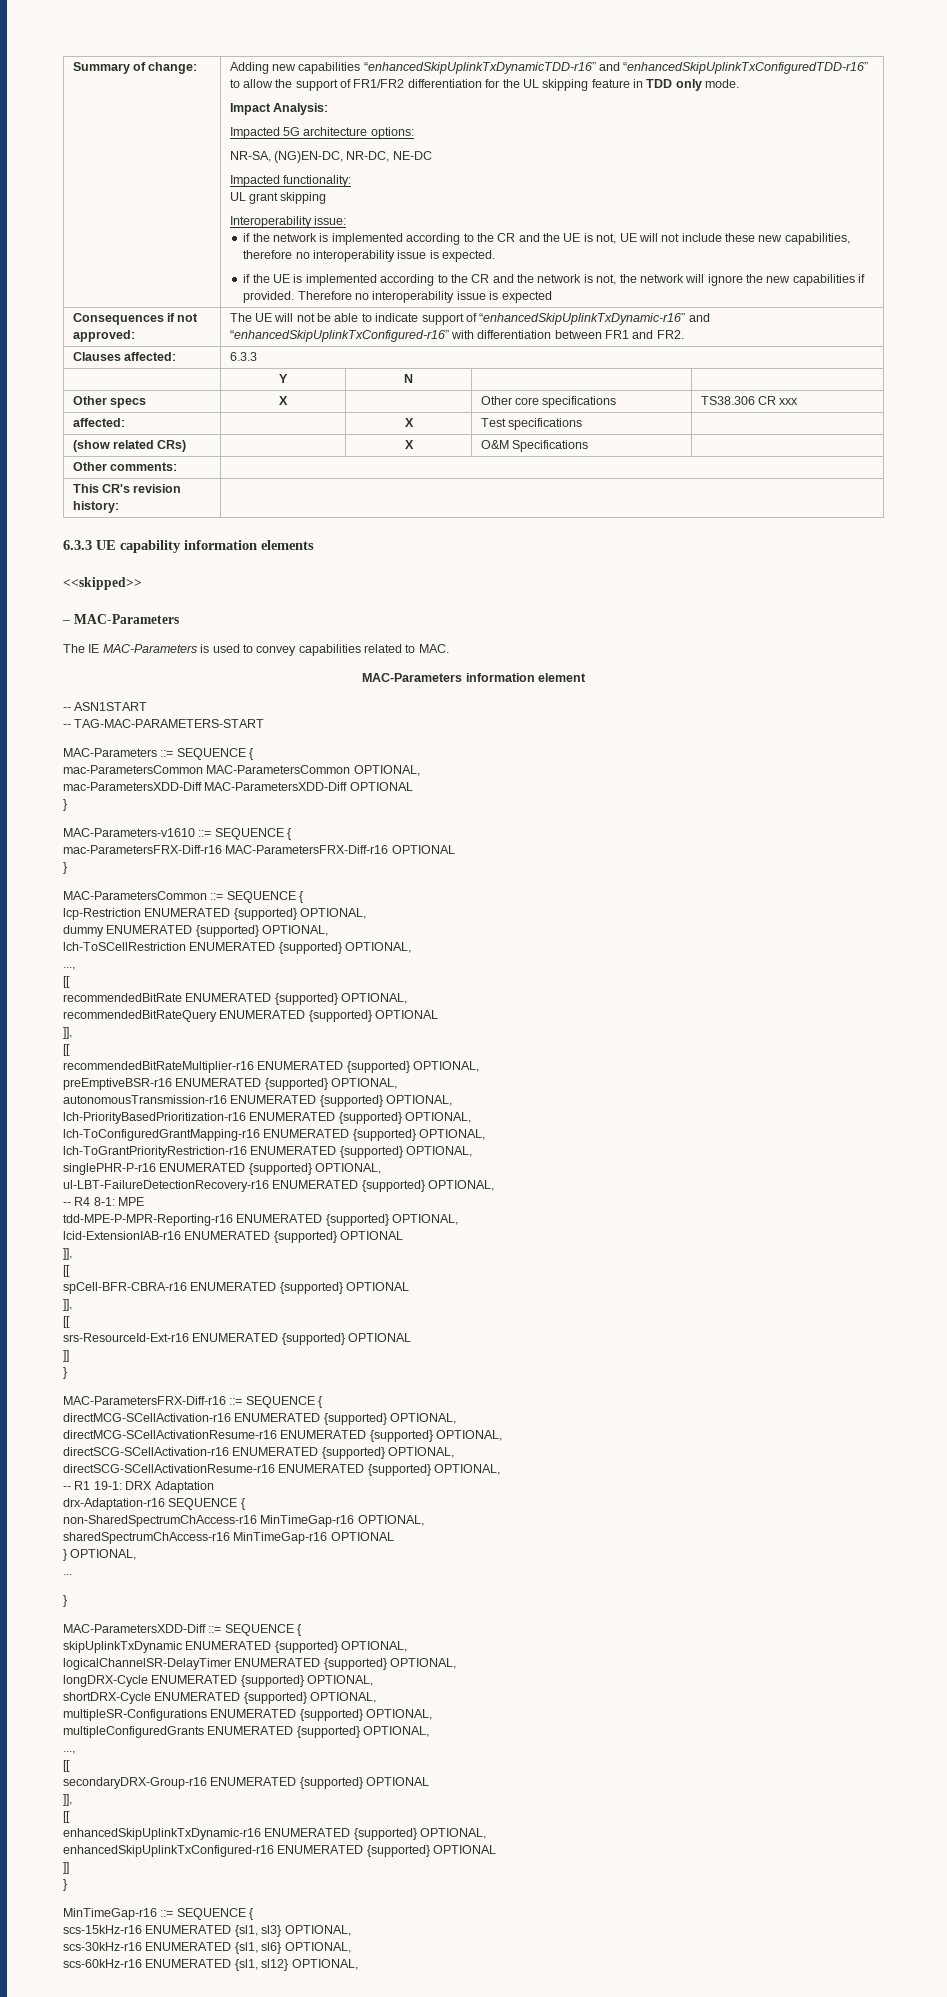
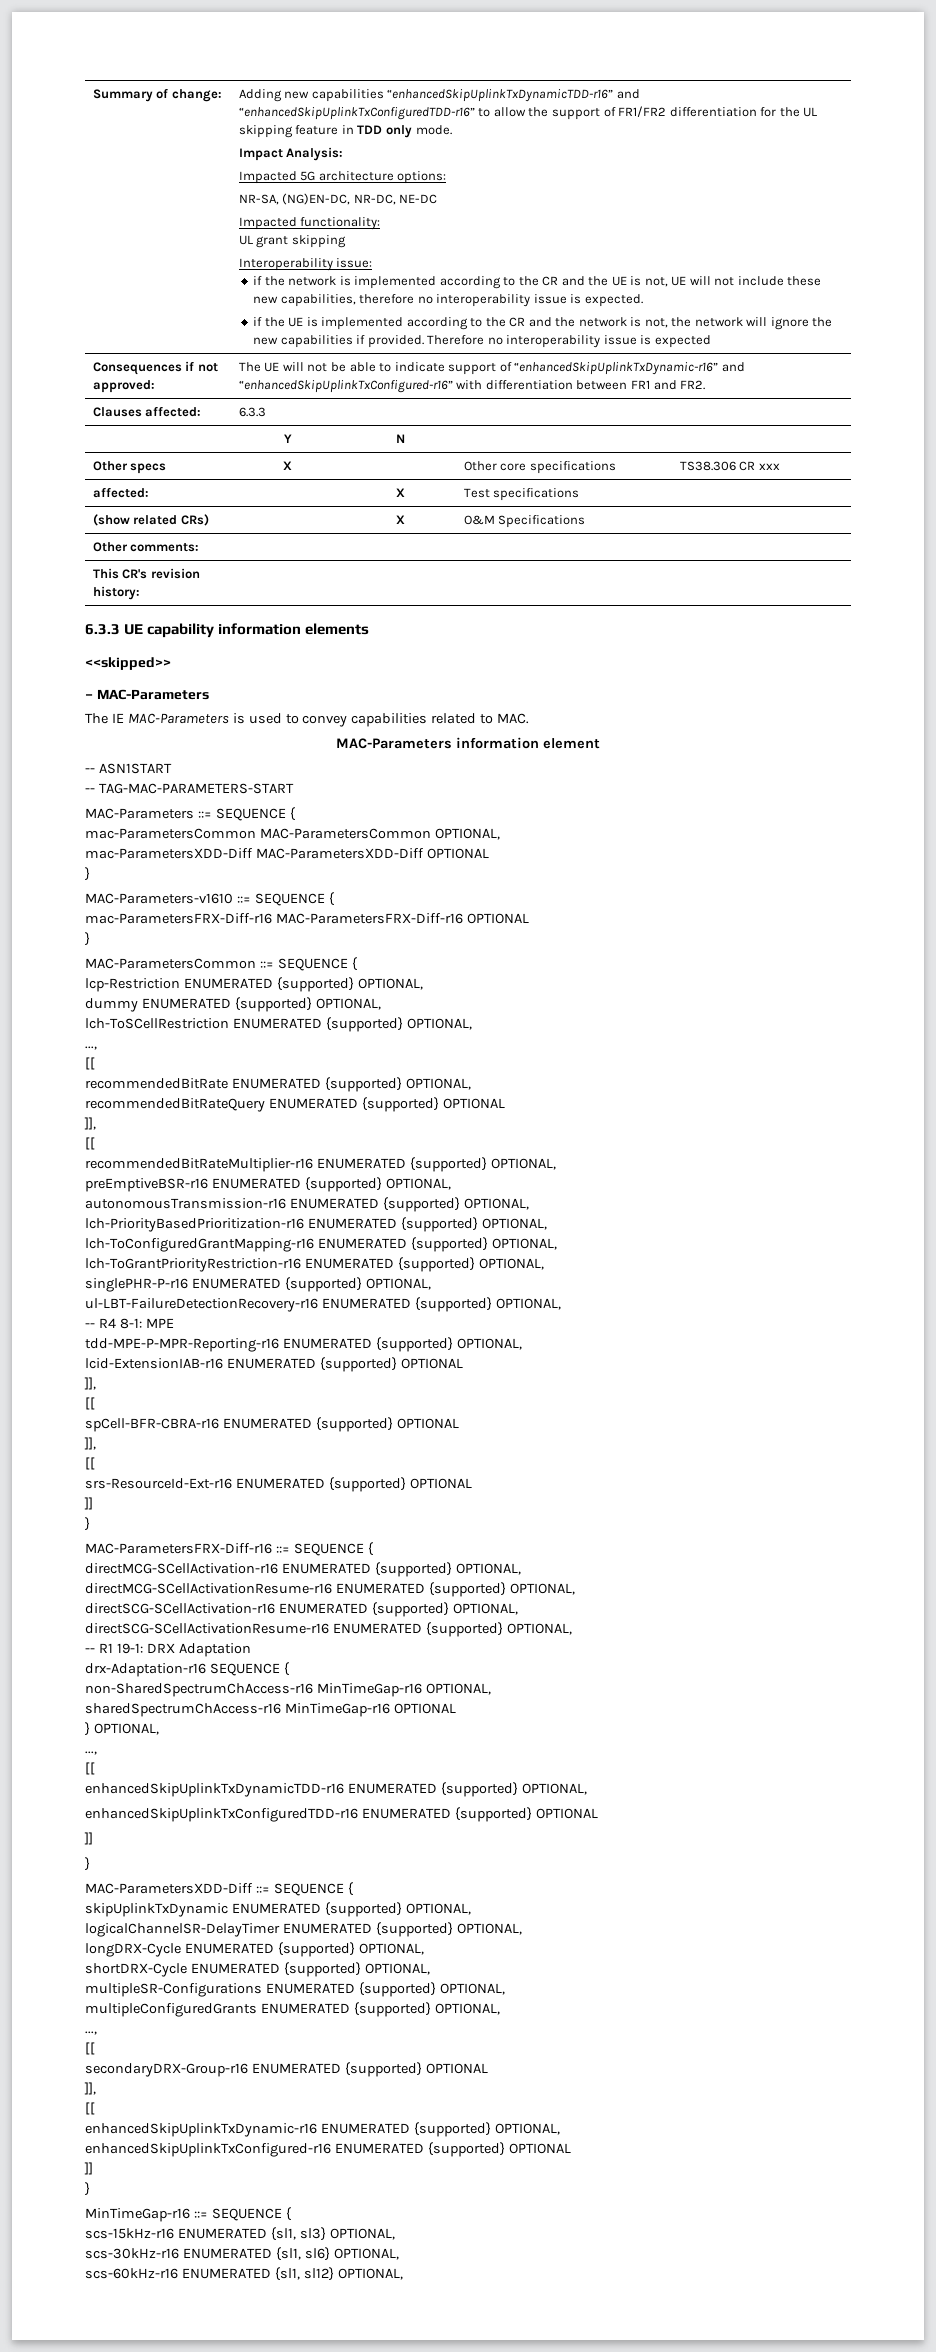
[63,1574,72,1575] ... -> [85,1751,97,1755] [85,1762,95,1775] [85,1782,587,1797] [85,1807,598,1822] [84,1832,93,1845] ..., // [[ // enhancedSkipUplinkTxDynamicTDD-r16 ENUMERATED {supported} OPTIONAL, // enhancedSkipUplinkTxConfiguredTDD-r16 ENUMERATED {supported} OPTIONAL // ]]

